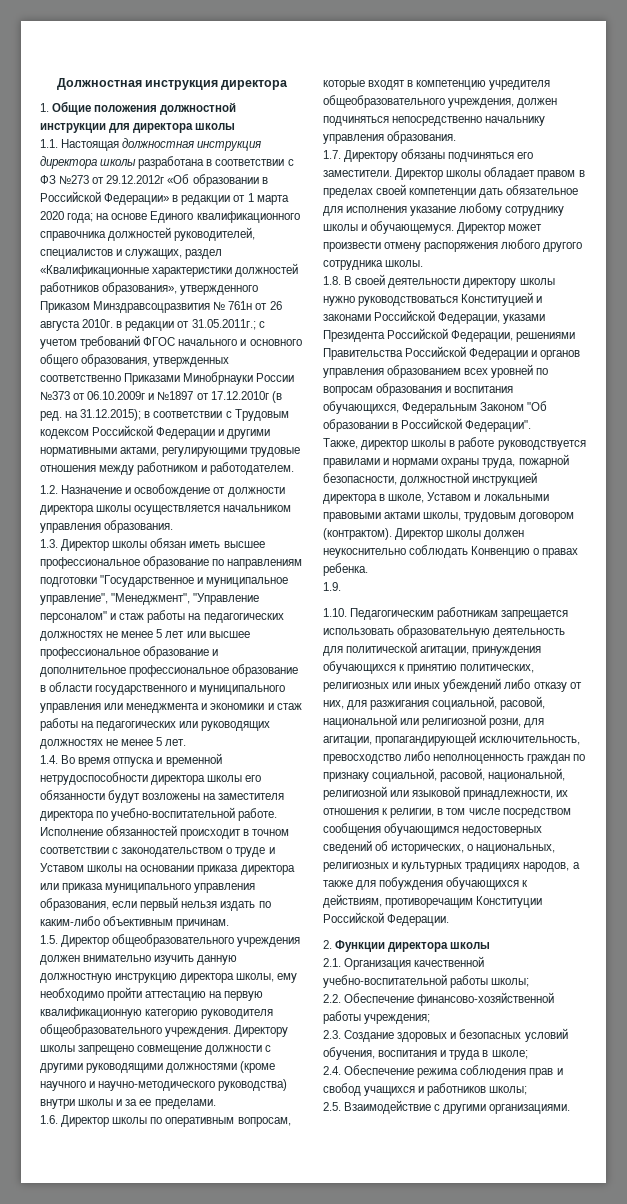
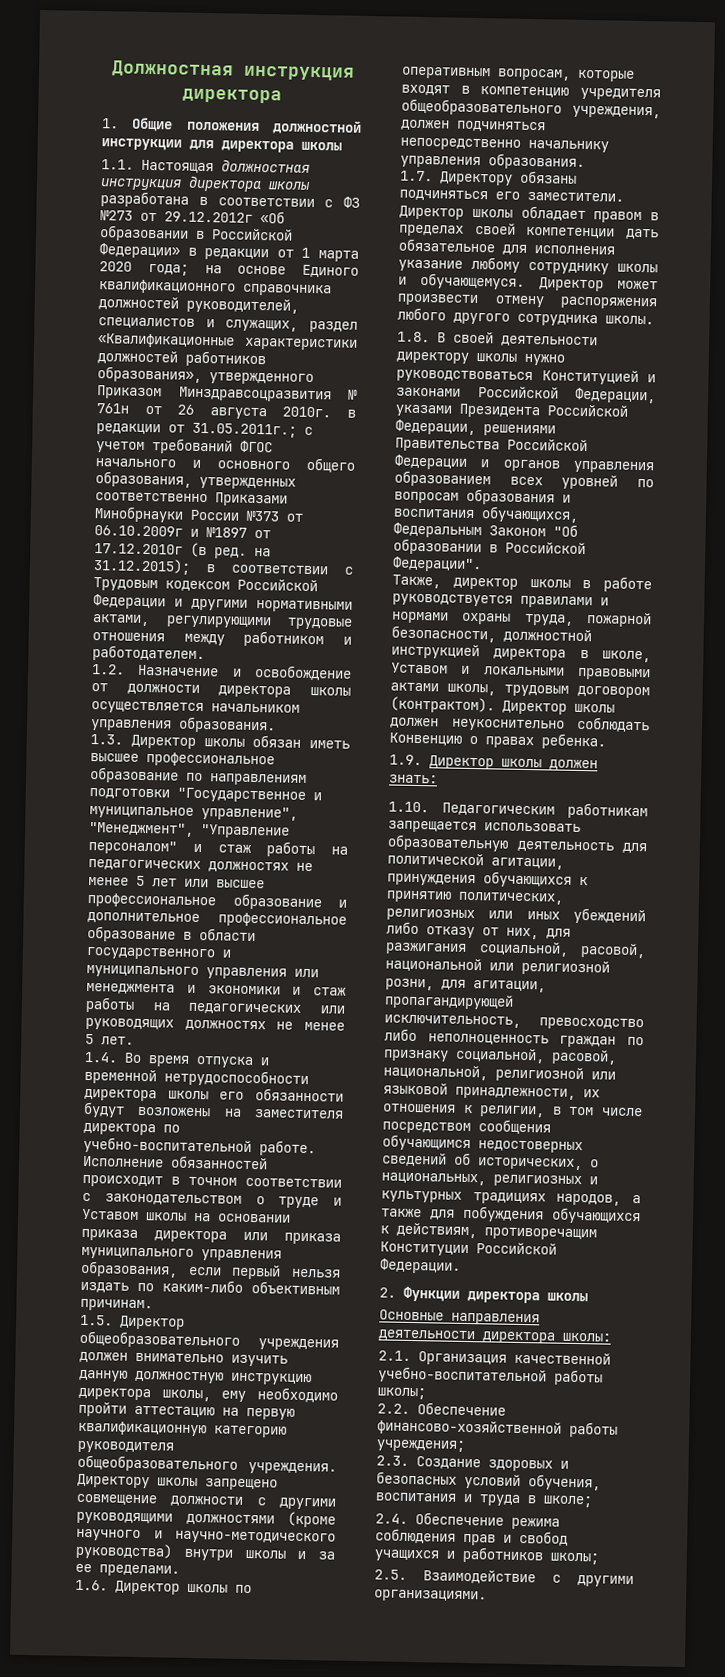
(341, 586) none -> [429,755,598,771] [389,774,438,784] Директор школы должен знать:
(491, 945) none -> [379,1309,540,1326] [378,1329,611,1344] // Основные направления деятельности директора школы:

